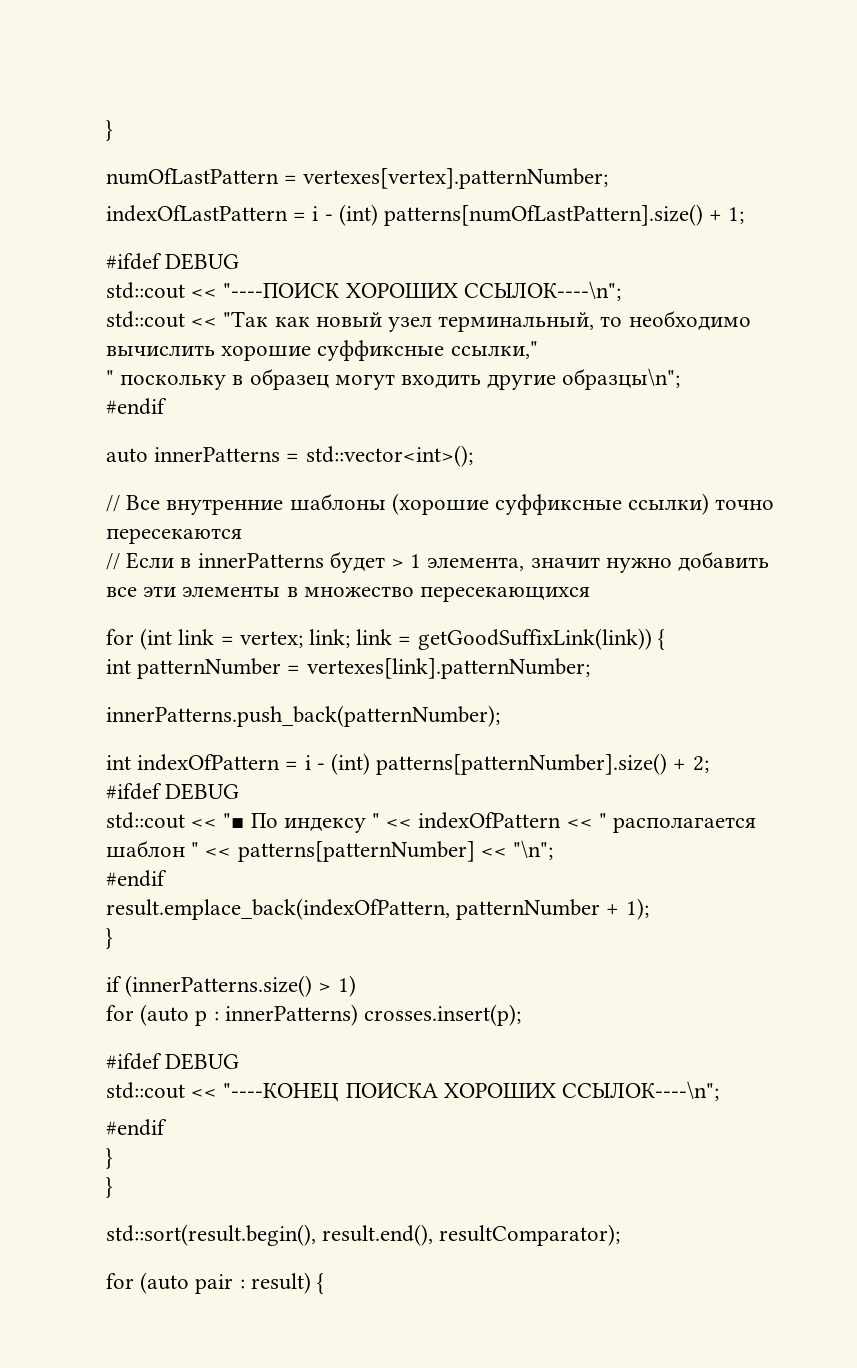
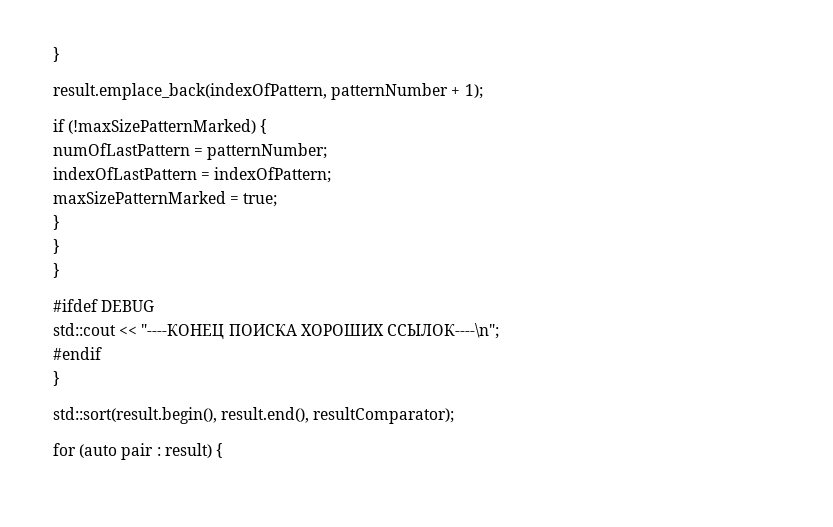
[106,120,113,141] [106,168,609,189] [106,204,745,226] [106,253,240,270] [106,281,621,301] [106,310,751,332] [106,340,538,361] [106,368,681,390] [106,398,167,415] [106,445,473,467] [106,493,775,515] [106,528,242,544] [106,551,770,573] [106,586,591,602] [106,628,665,650] [106,658,590,679] [106,705,500,727] [106,753,709,775] [106,783,240,800] [106,812,757,833] [106,840,554,862] [106,870,167,887] [106,898,649,920] [106,928,113,949] [106,975,356,997] [106,1004,522,1026] } // numOfLastPattern = vertexes[vertex].patternNumber; // indexOfLastPattern = i - (int) patterns[numOfLastPattern].size() + 1; // #ifdef DEBUG // std::cout << "----ПОИСК ХОРОШИХ ССЫЛОК----\n"; // std::cout << "Так как новый узел терминальный, то необходимо вычислить хорошие суффиксные ссылки," // " поскольку в образец могут входить другие образцы\n"; // #endif // auto innerPatterns = std::vector<int>(); // // Все внутренние шаблоны (хорошие суффиксные ссылки) точно пересекаются // // Если в innerPatterns будет > 1 элемента, значит нужно добавить все эти элементы в множество пересекающихся // for (int link = vertex; link; link = getGoodSuffixLink(link)) { // int patternNumber = vertexes[link].patternNumber; // innerPatterns.push_back(patternNumber); // int indexOfPattern = i - (int) patterns[patternNumber].size() + 2; // #ifdef DEBUG // std::cout << "■ По индексу " << indexOfPattern << " располагается шаблон " << patterns[patternNumber] << "\n"; // #endif // result.emplace_back(indexOfPattern, patternNumber + 1); // } // if (innerPatterns.size() > 1) // for (auto p : innerPatterns) crosses.insert(p); -> [53,47,60,62] [53,83,483,100] [53,119,268,134] [53,143,328,160] [53,167,332,183] [53,191,278,207] [53,215,60,230] [53,239,60,254] [53,263,60,278] } // result.emplace_back(indexOfPattern, patternNumber + 1); // if (!maxSizePatternMarked) { // numOfLastPattern = patternNumber; // indexOfLastPattern = indexOfPattern; // maxSizePatternMarked = true; // } // } // }
[106,1177,113,1198] // } -> (60, 378) none

